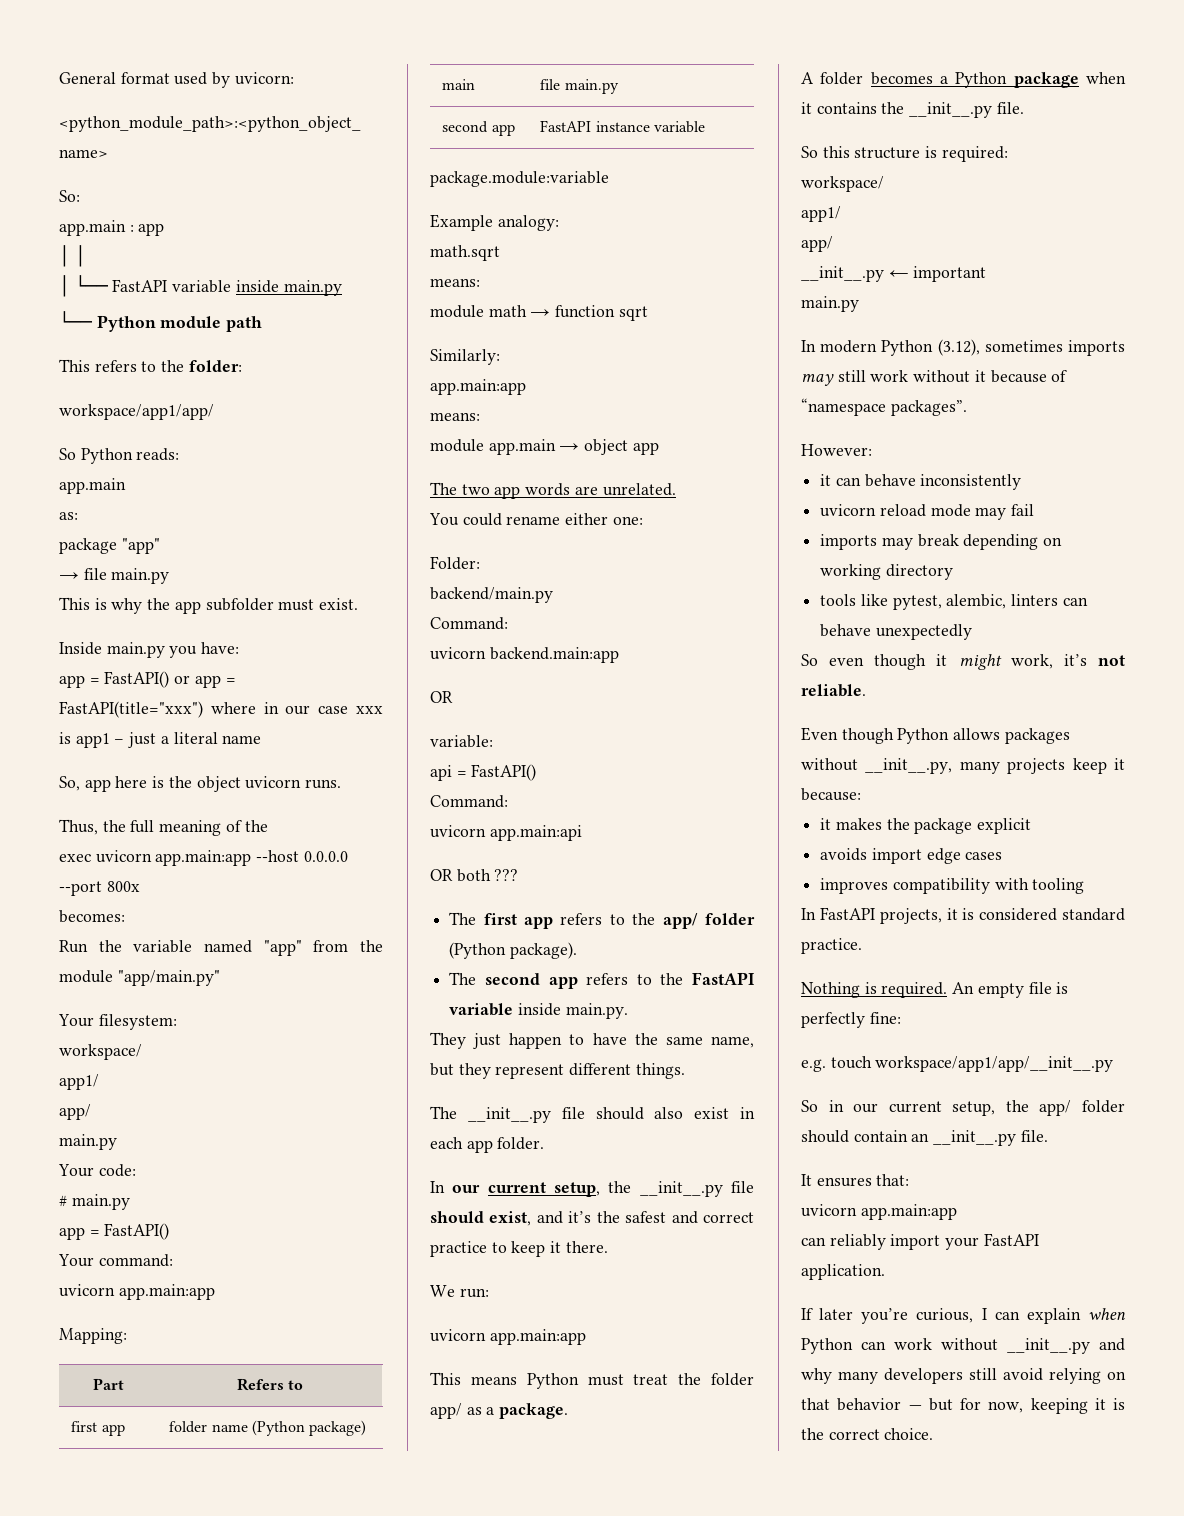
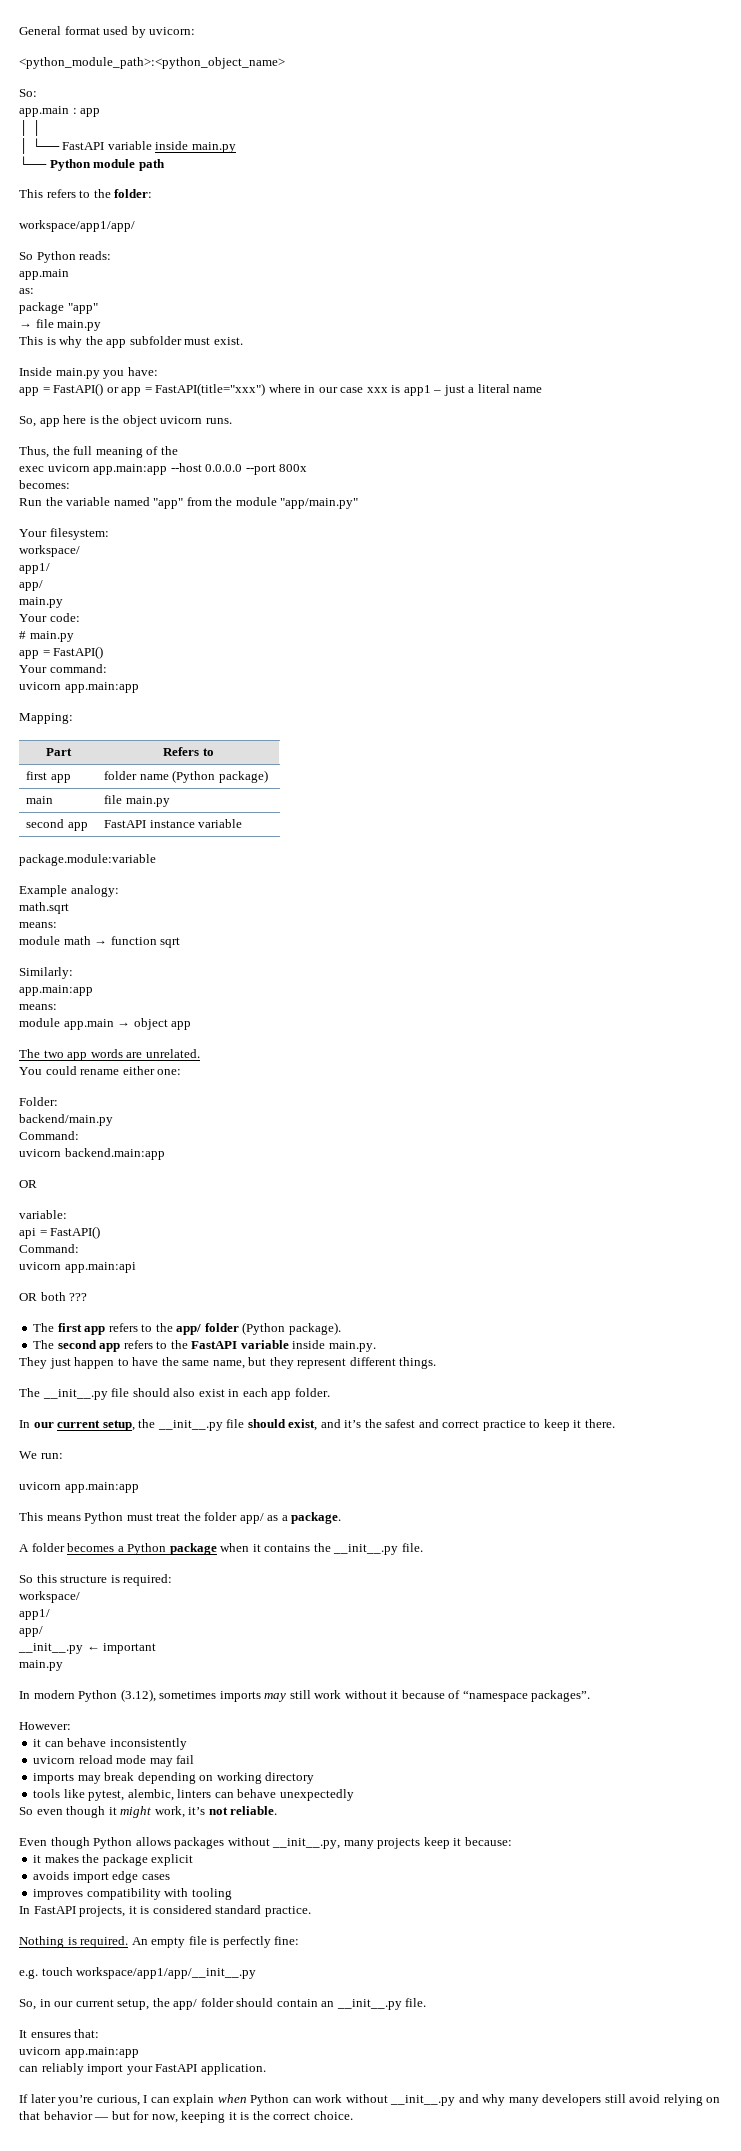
[801,1100,818,1112] So -> [19,1999,36,2010] So,

